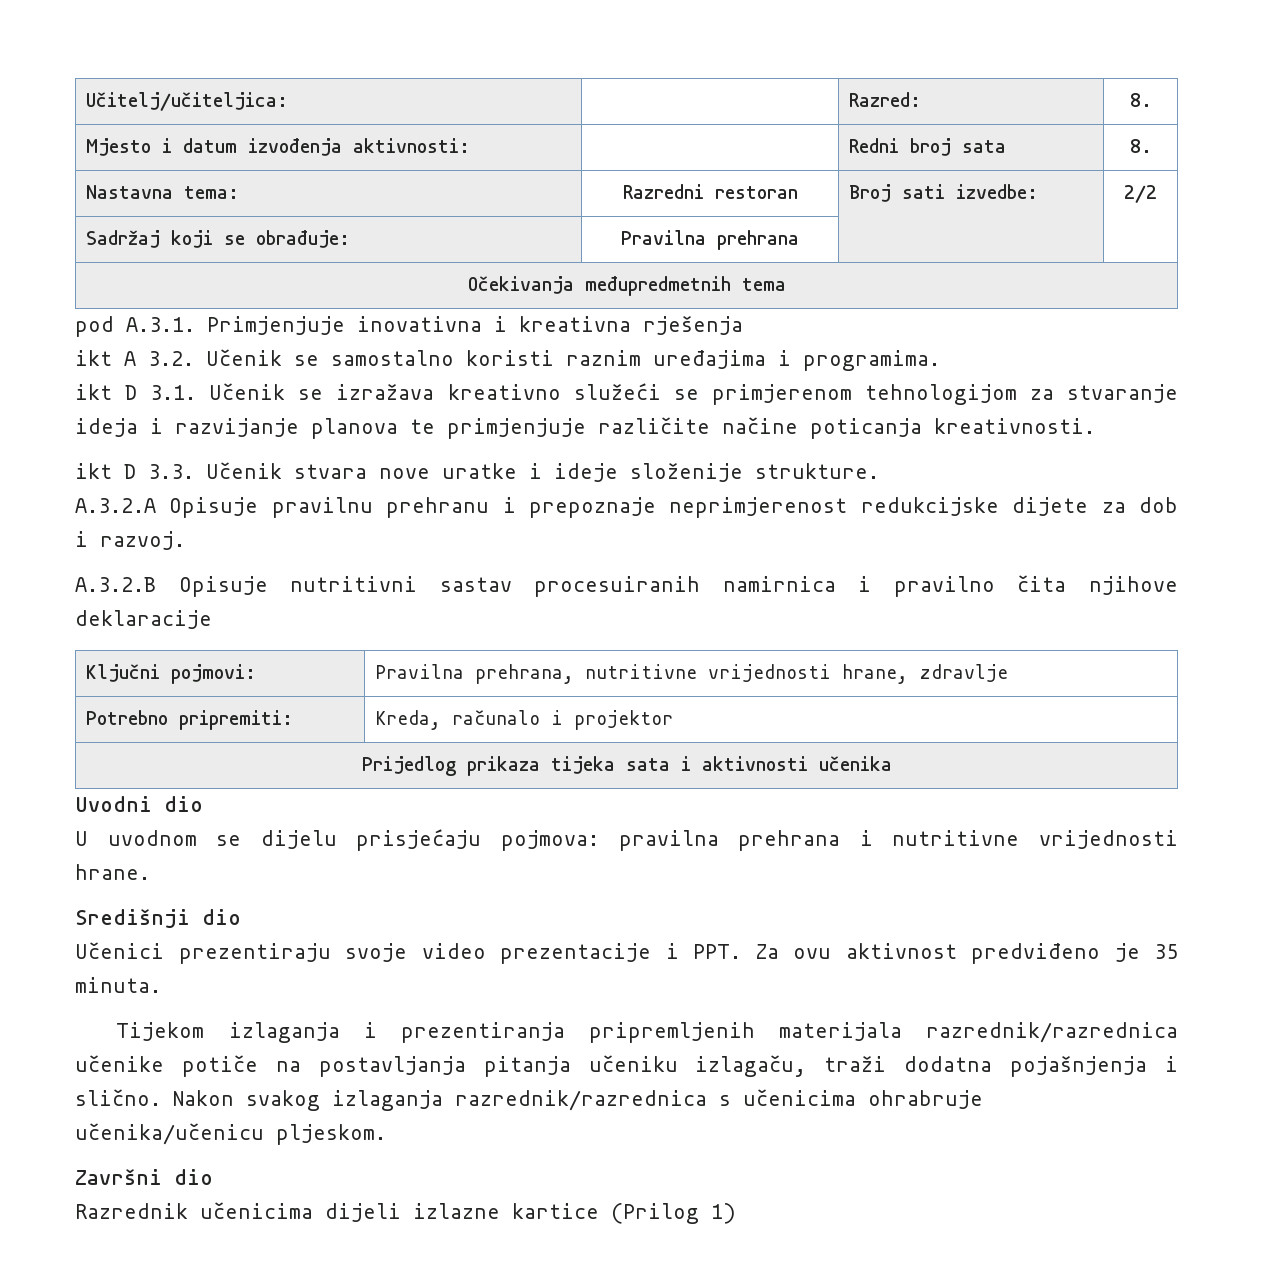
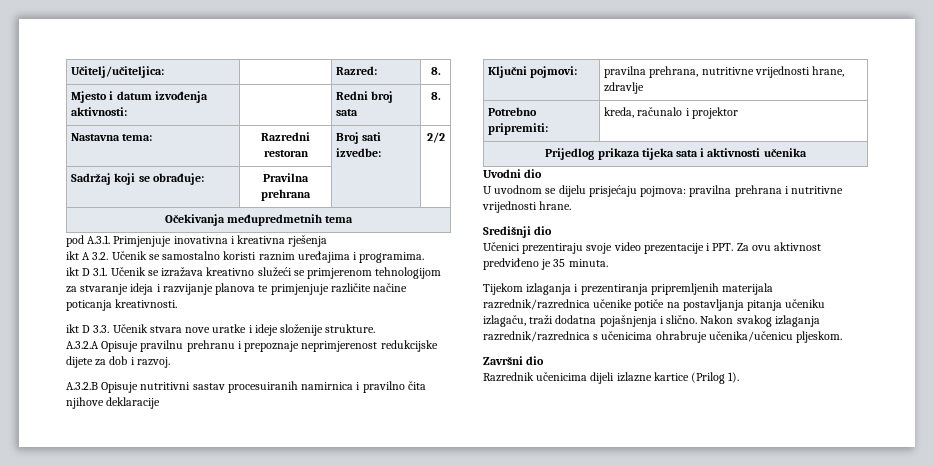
[375,664,465,679] Pravilna -> [604,66,647,78] pravilna
[375,710,442,730] Kreda, -> [604,107,635,118] kreda,
[711,1203,736,1224] 1) -> [728,372,740,383] 1).

